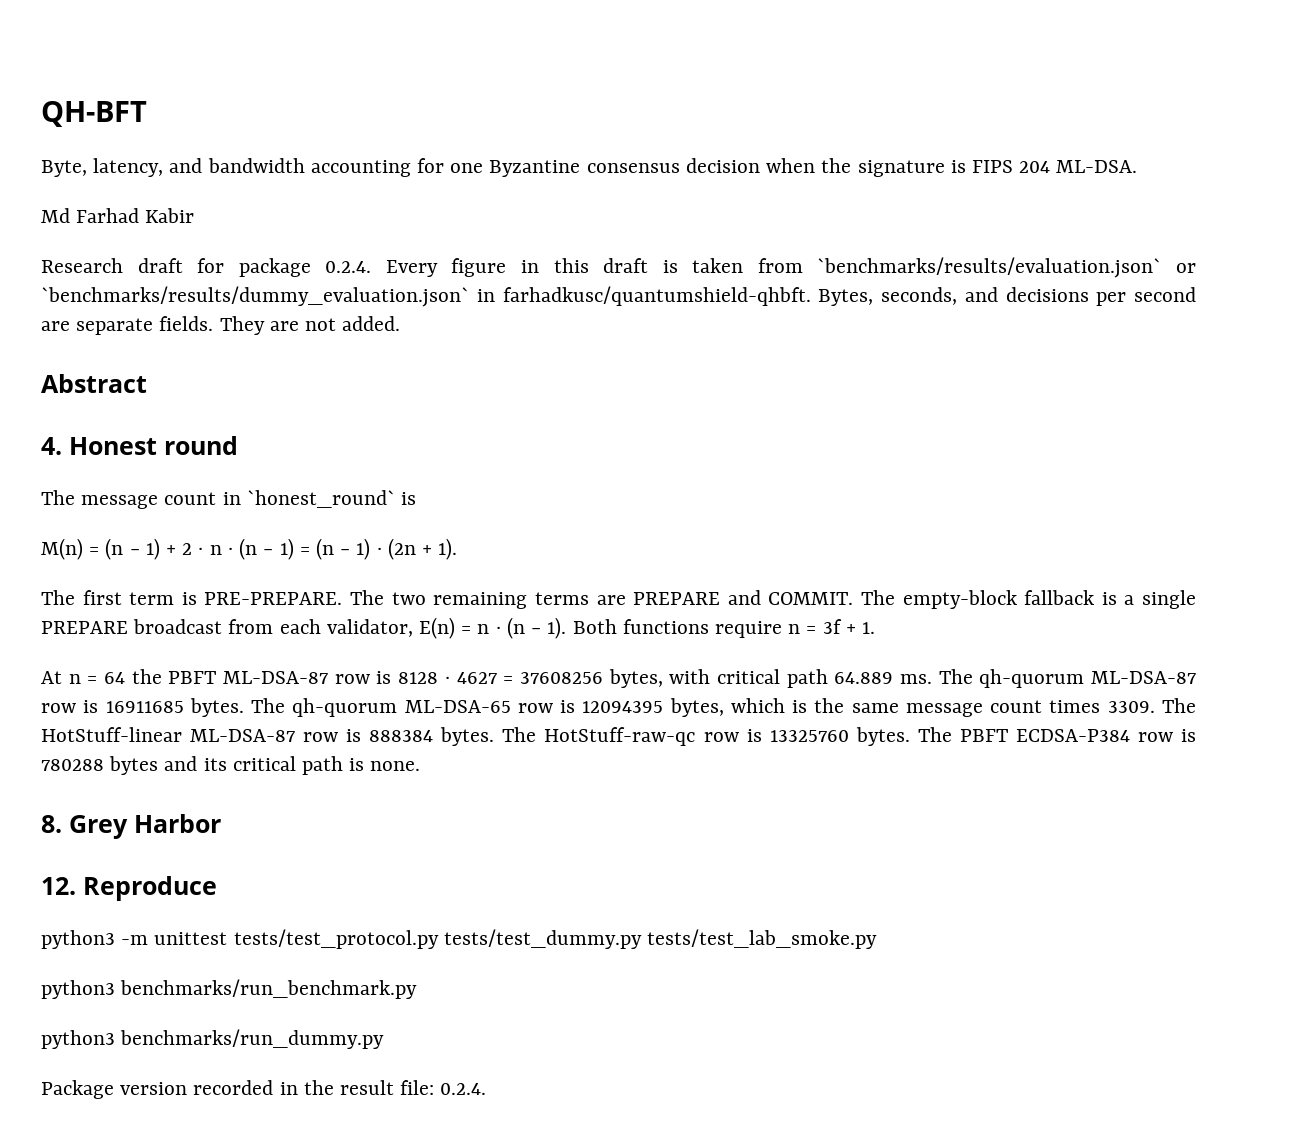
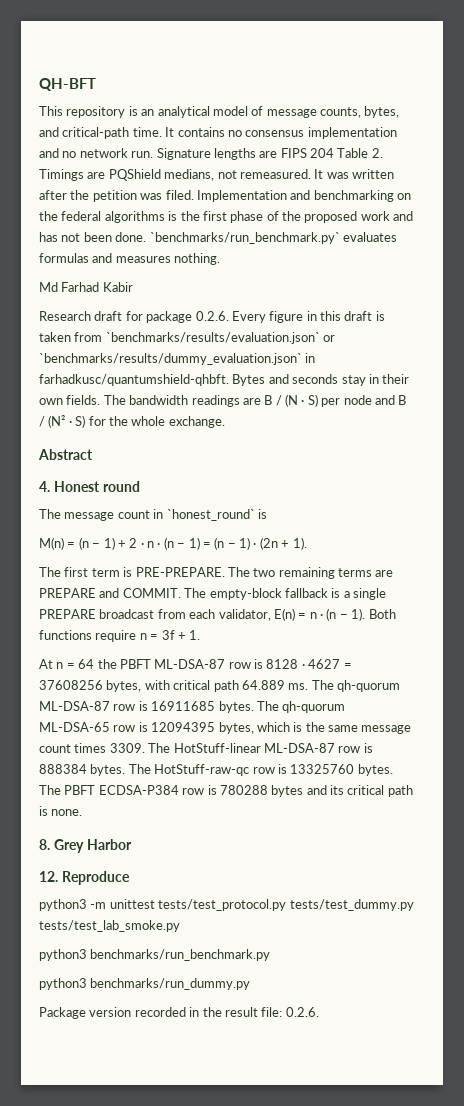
[41,158,1138,177] Byte, latency, and bandwidth accounting for one Byzantine consensus decision when the signature is FIPS 204 ML-DSA. -> [39,106,400,118] [39,127,397,139] [39,148,383,160] [39,169,394,181] [39,190,411,202] [39,211,414,223] [39,232,397,244] [39,253,221,265] This repository is an analytical model of message counts, bytes, and critical-path time. It contains no consensus implementation and no network run. Signature lengths are FIPS 204 Table 2. Timings are PQShield medians, not remeasured. It was written after the petition was filed. Implementation and benchmarking on the federal algorithms is the first phase of the proposed work and has not been done. `benchmarks/run_benchmark.py` evaluates formulas and measures nothing.
[325,261,372,273] 0.2.4. -> [195,311,229,321] 0.2.6.
[818,287,1196,306] [41,316,401,335] Bytes, seconds, and decisions per second are separate fields. They are not added. -> [232,374,410,386] [39,394,407,407] [39,415,225,428] Bytes and seconds stay in their own fields. The bandwidth readings are B / (N · S) per node and B / (N² · S) for the whole exchange.
[440,1083,487,1095] 0.2.4. -> [285,1007,319,1017] 0.2.6.

